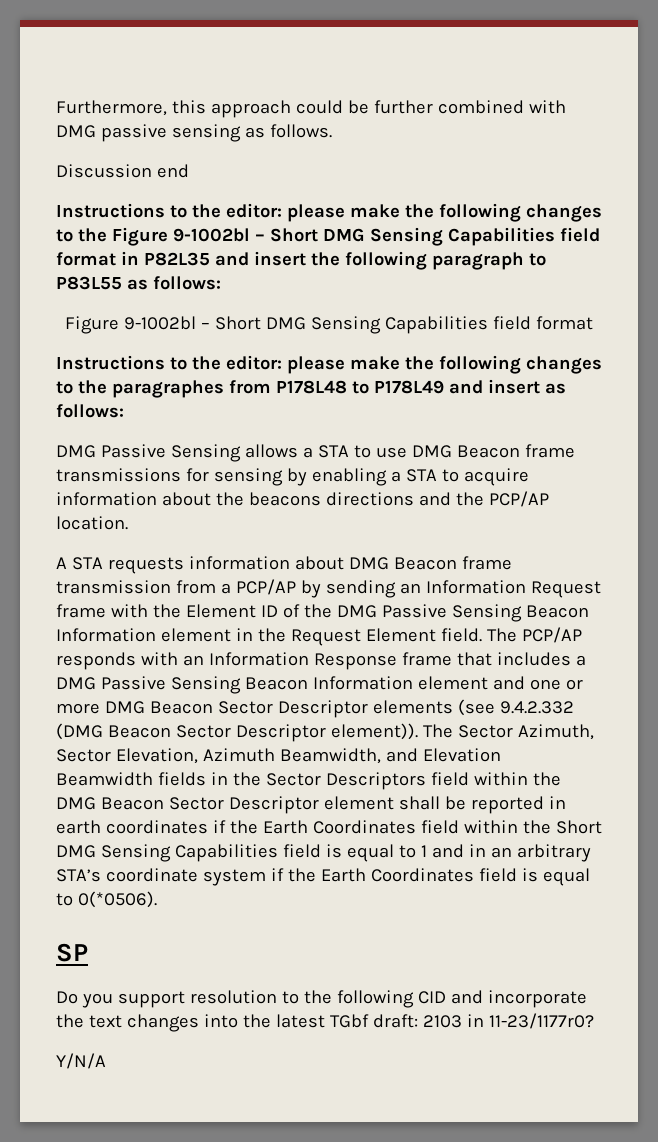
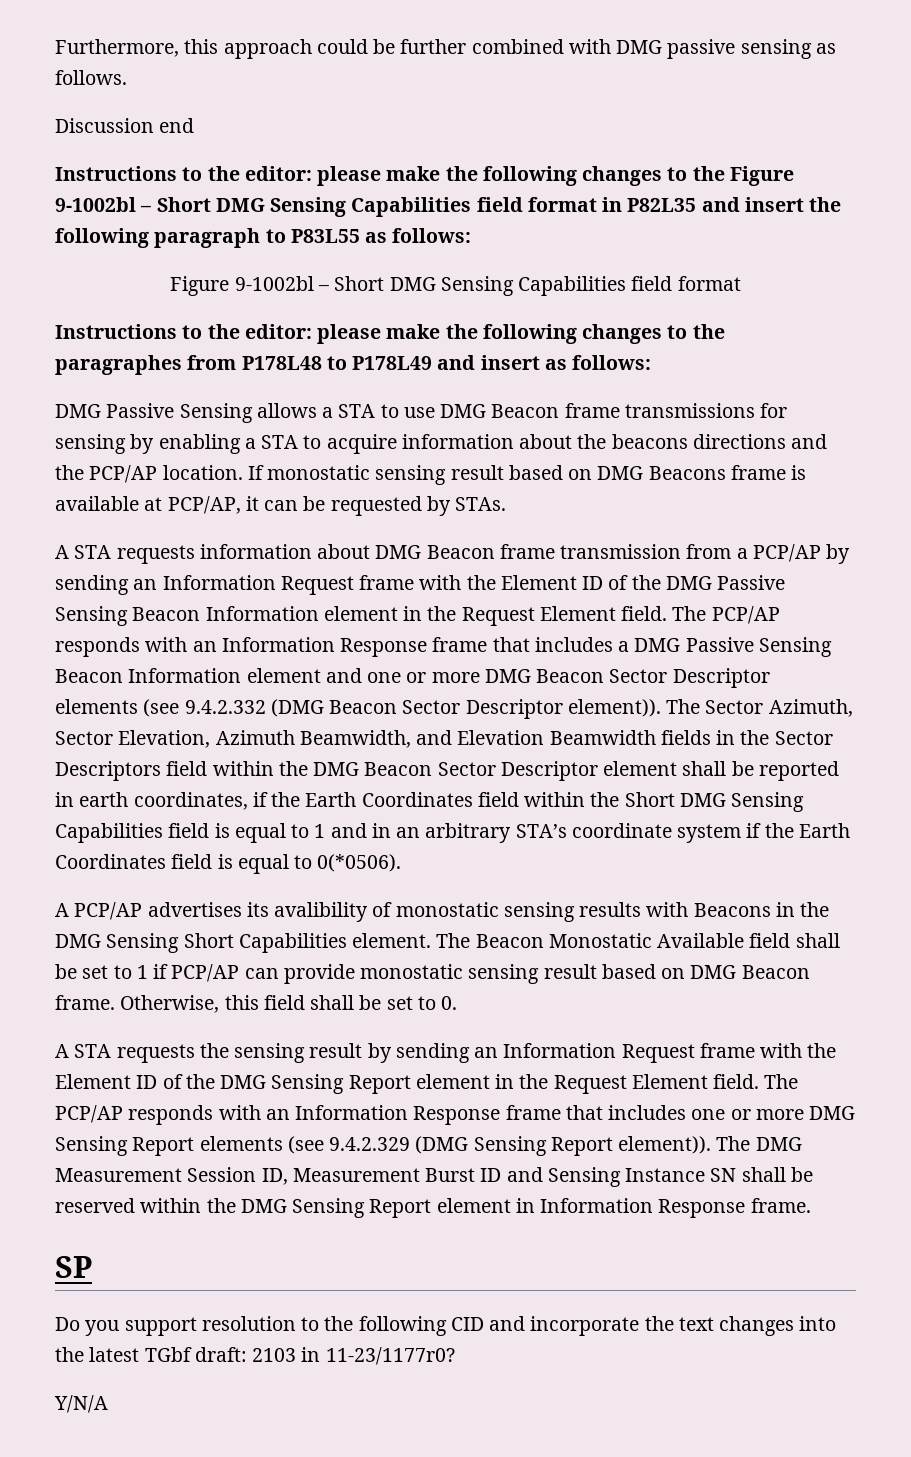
(128, 523) none -> [247,465,807,485] [55,496,507,516] If monostatic sensing result based on DMG Beacons frame is available at PCP/AP, it can be requested by STAs.
[105,820,208,834] coordinates -> [133,792,248,810] coordinates,
(157, 899) none -> [55,902,830,922] [55,933,840,953] [55,964,810,984] [55,995,458,1013] [55,1043,837,1063] [55,1074,799,1094] [55,1105,856,1125] [55,1136,802,1156] [55,1167,813,1187] [55,1198,811,1218] // A PCP/AP advertises its avalibility of monostatic sensing results with Beacons in the DMG Sensing Short Capabilities element. The Beacon Monostatic Available field shall be set to 1 if PCP/AP can provide monostatic sensing result based on DMG Beacon frame. Otherwise, this field shall be set to 0. // A STA requests the sensing result by sending an Information Request frame with the Element ID of the DMG Sensing Report element in the Request Element field. The PCP/AP responds with an Information Response frame that includes one or more DMG Sensing Report elements (see 9.4.2.329 (DMG Sensing Report element)). The DMG Measurement Session ID, Measurement Burst ID and Sensing Instance SN shall be reserved within the DMG Sensing Report element in Information Response frame.

